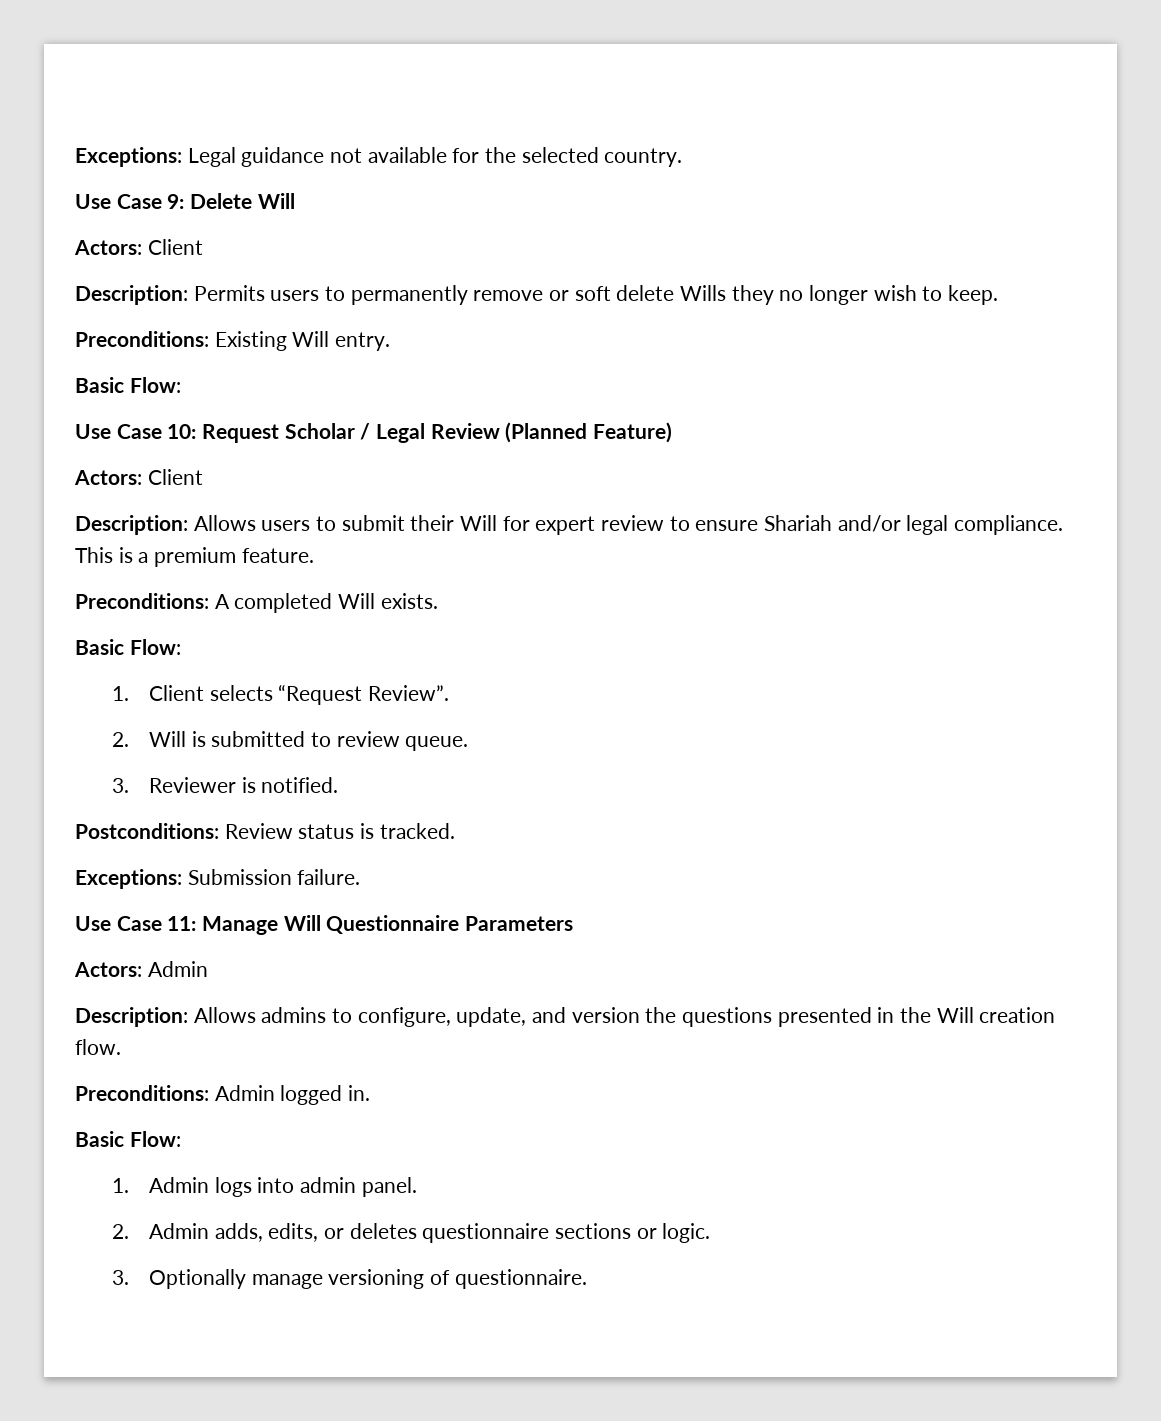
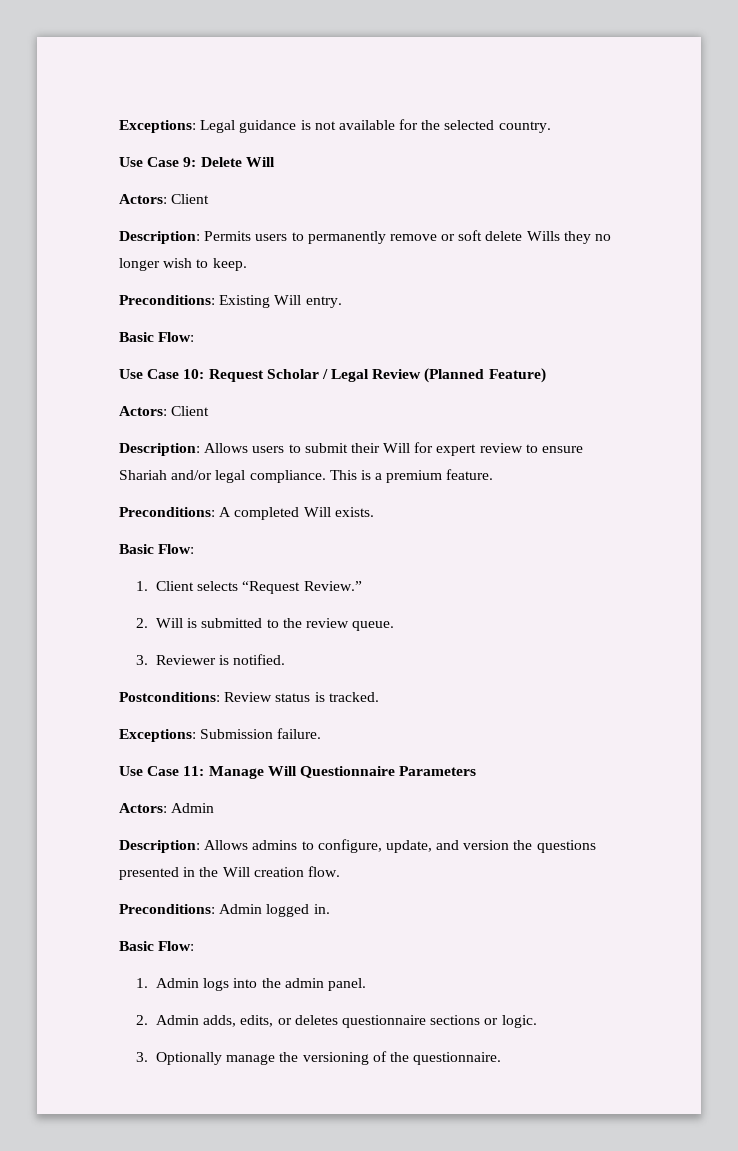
(325, 157) none -> [300,120,311,130] is
[367,685,449,701] Review”. -> [303,581,362,591] Review.”
(331, 739) none -> [282,618,302,628] the
(295, 1185) none -> [261,978,281,988] the
(323, 1281) none -> [279,1052,299,1062] the
(450, 1277) none -> [390,1052,410,1062] the

